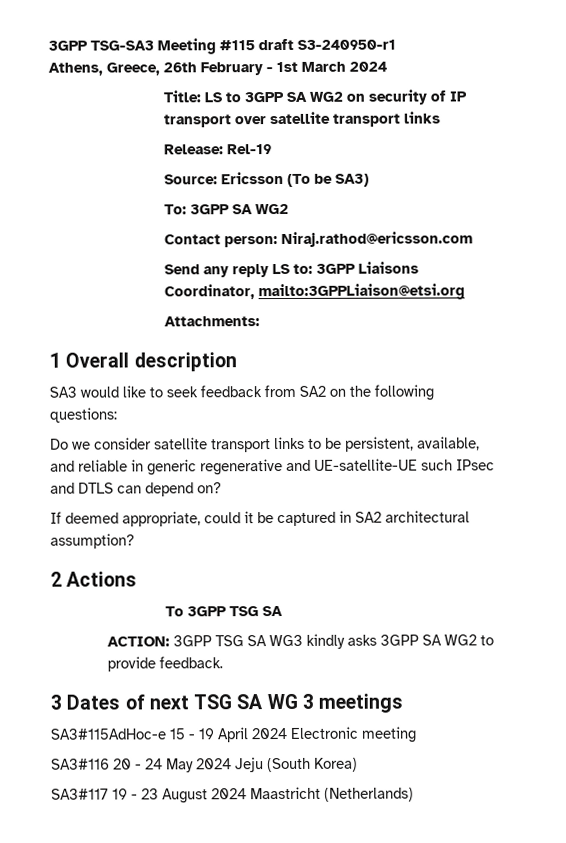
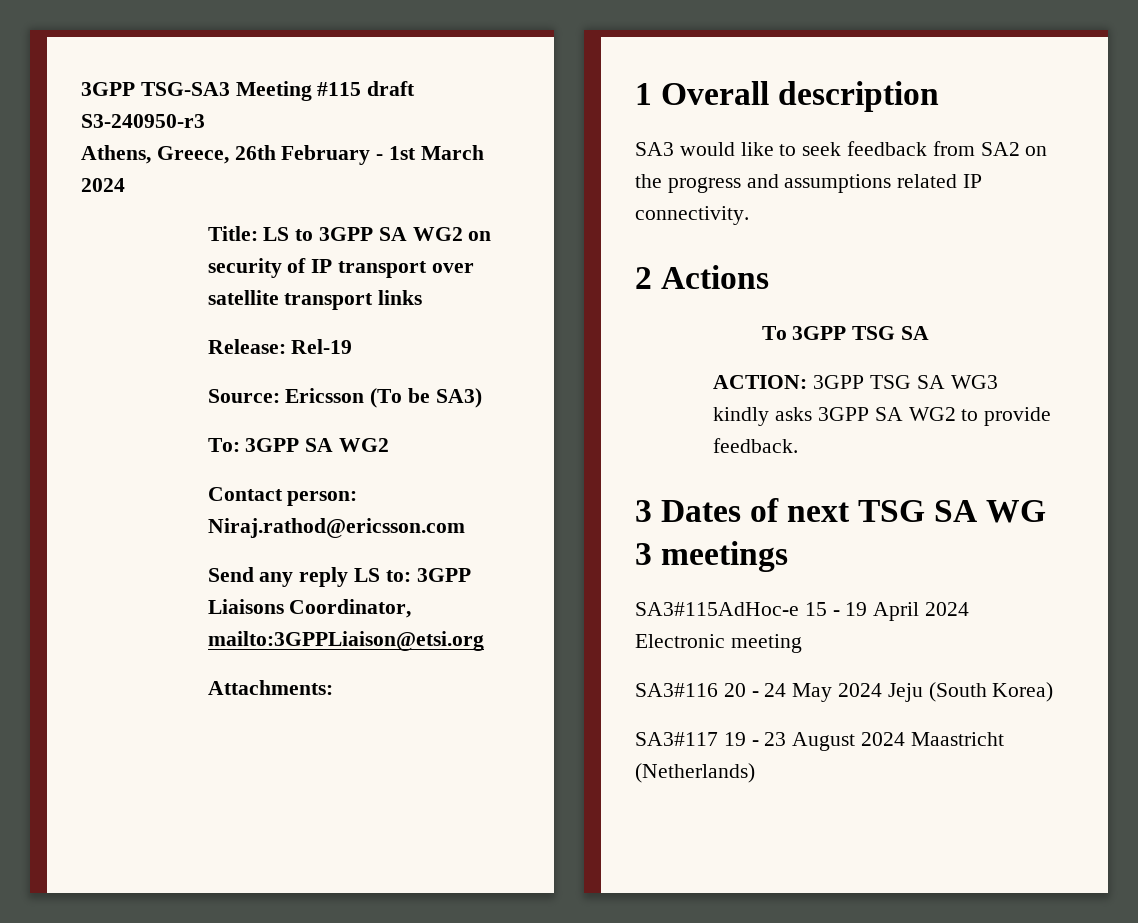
[297,39,396,50] S3-240950-r1 -> [81,114,205,128] S3-240950-r3
[374,384,434,401] [49,407,118,423] [50,436,480,453] [50,458,495,476] [50,482,222,497] [50,510,470,527] [50,533,135,549] following questions: // Do we consider satellite transport links to be persistent, available, and reliable in generic regenerative and UE-satellite-UE such IPsec and DTLS can depend on? // If deemed appropriate, could it be captured in SA2 architectural assumption? -> [667,174,983,193] [635,206,749,225] progress and assumptions related IP connectivity.

